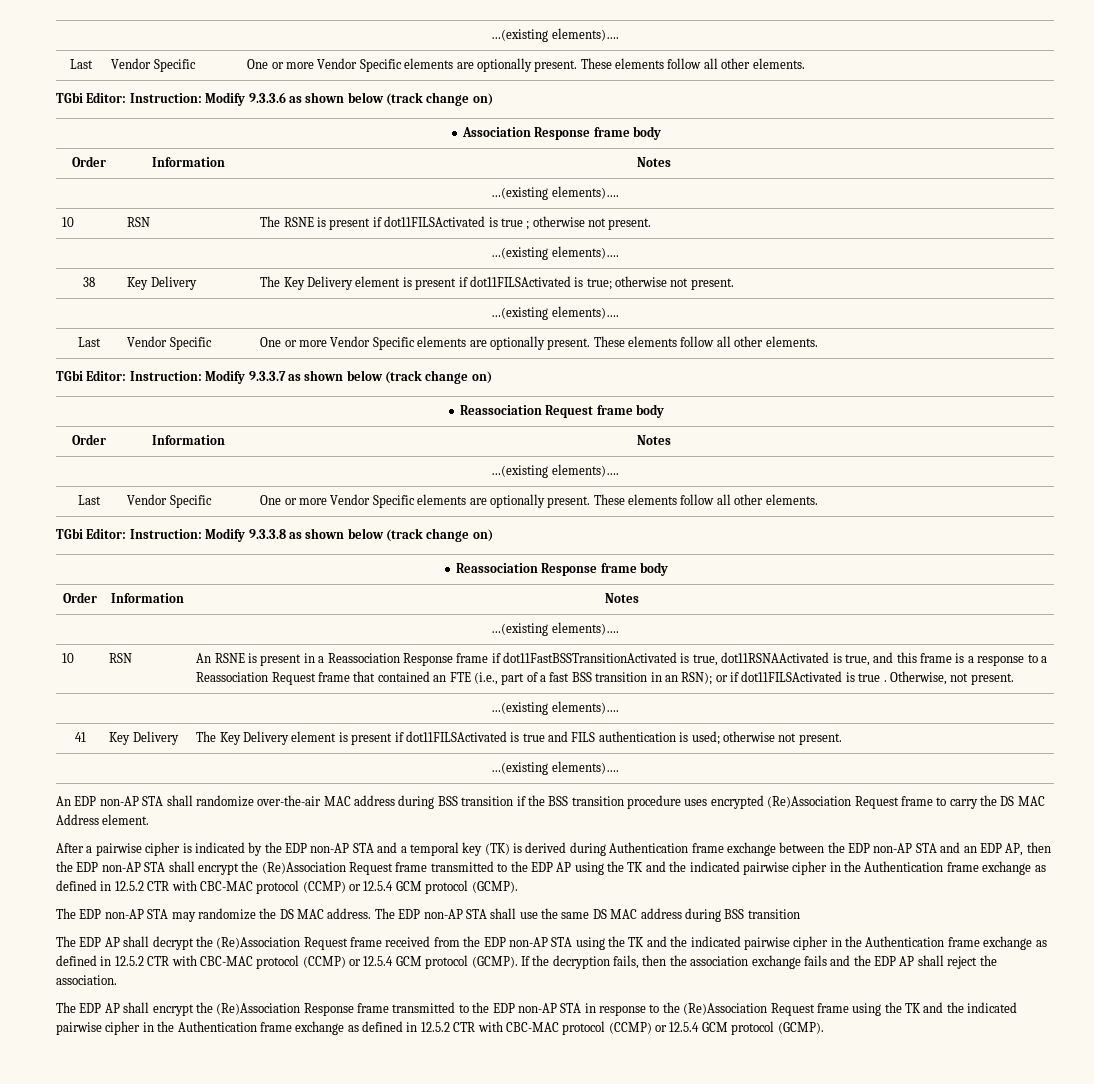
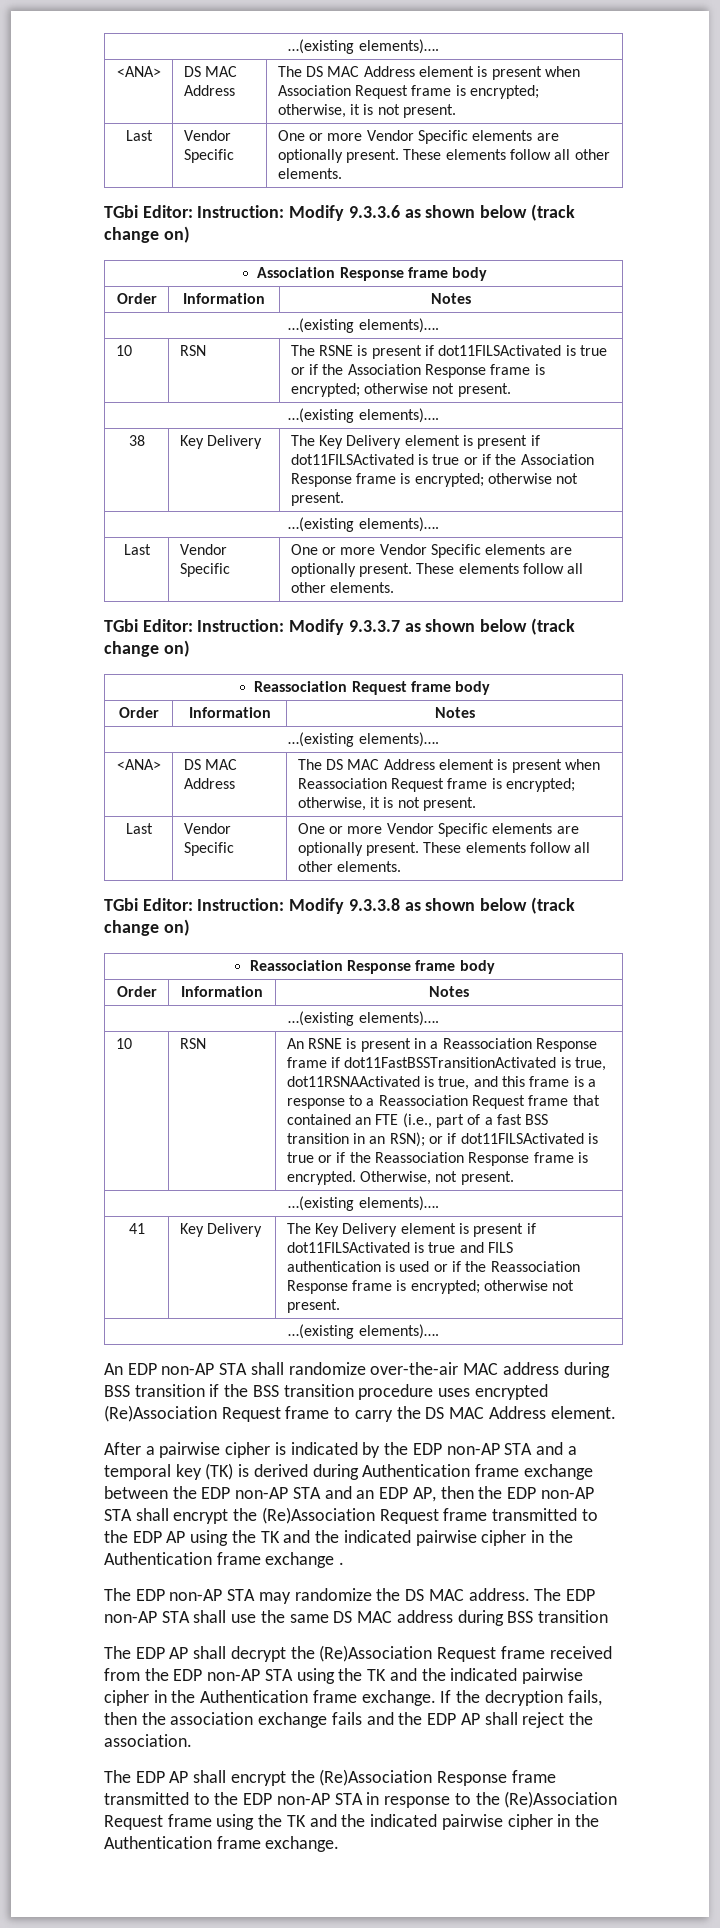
[491,28,619,42] …(existing elements)…. -> [288,39,439,54] [116,66,161,77] [183,66,238,77] [183,85,235,96] [277,66,580,80] [277,85,540,99] [277,104,457,118] …(existing elements)…. // <ANA> | DS MAC Address | The DS MAC Address element is present when Association Request frame is encrypted; otherwise, it is not present.
[526,221,530,230] ; -> [290,364,545,378] [290,383,360,397] or if the Association Response frame is encrypted;
[586,278,612,290] true; -> [432,454,594,465] [290,473,484,487] true or if the Association Response frame is encrypted;
(619, 470) none -> [116,759,161,770] [183,759,238,770] [183,778,235,789] [297,759,600,773] [297,778,576,792] [297,797,477,811] // <ANA> | DS MAC Address | The DS MAC Address element is present when Reassociation Request frame is encrypted; otherwise, it is not present.
[883,680,887,682] . -> [318,1152,588,1166] [286,1171,356,1185] or if the Reassociation Response frame is encrypted.
[691,731,720,745] used; -> [399,1261,580,1272] [286,1280,480,1294] used or if the Reassociation Response frame is encrypted;
[1034,865,1046,872] [56,880,518,894] as defined in 12.5.2 CTR with CBC-MAC protocol (CCMP) or 12.5.4 GCM protocol (GCMP). -> [339,1562,345,1565] .
[983,936,1047,950] [56,955,518,969] exchange as defined in 12.5.2 CTR with CBC-MAC protocol (CCMP) or 12.5.4 GCM protocol (GCMP). -> [361,1690,436,1706] exchange.
[295,1021,824,1035] exchange as defined in 12.5.2 CTR with CBC-MAC protocol (CCMP) or 12.5.4 GCM protocol (GCMP). -> [265,1836,340,1852] exchange.

